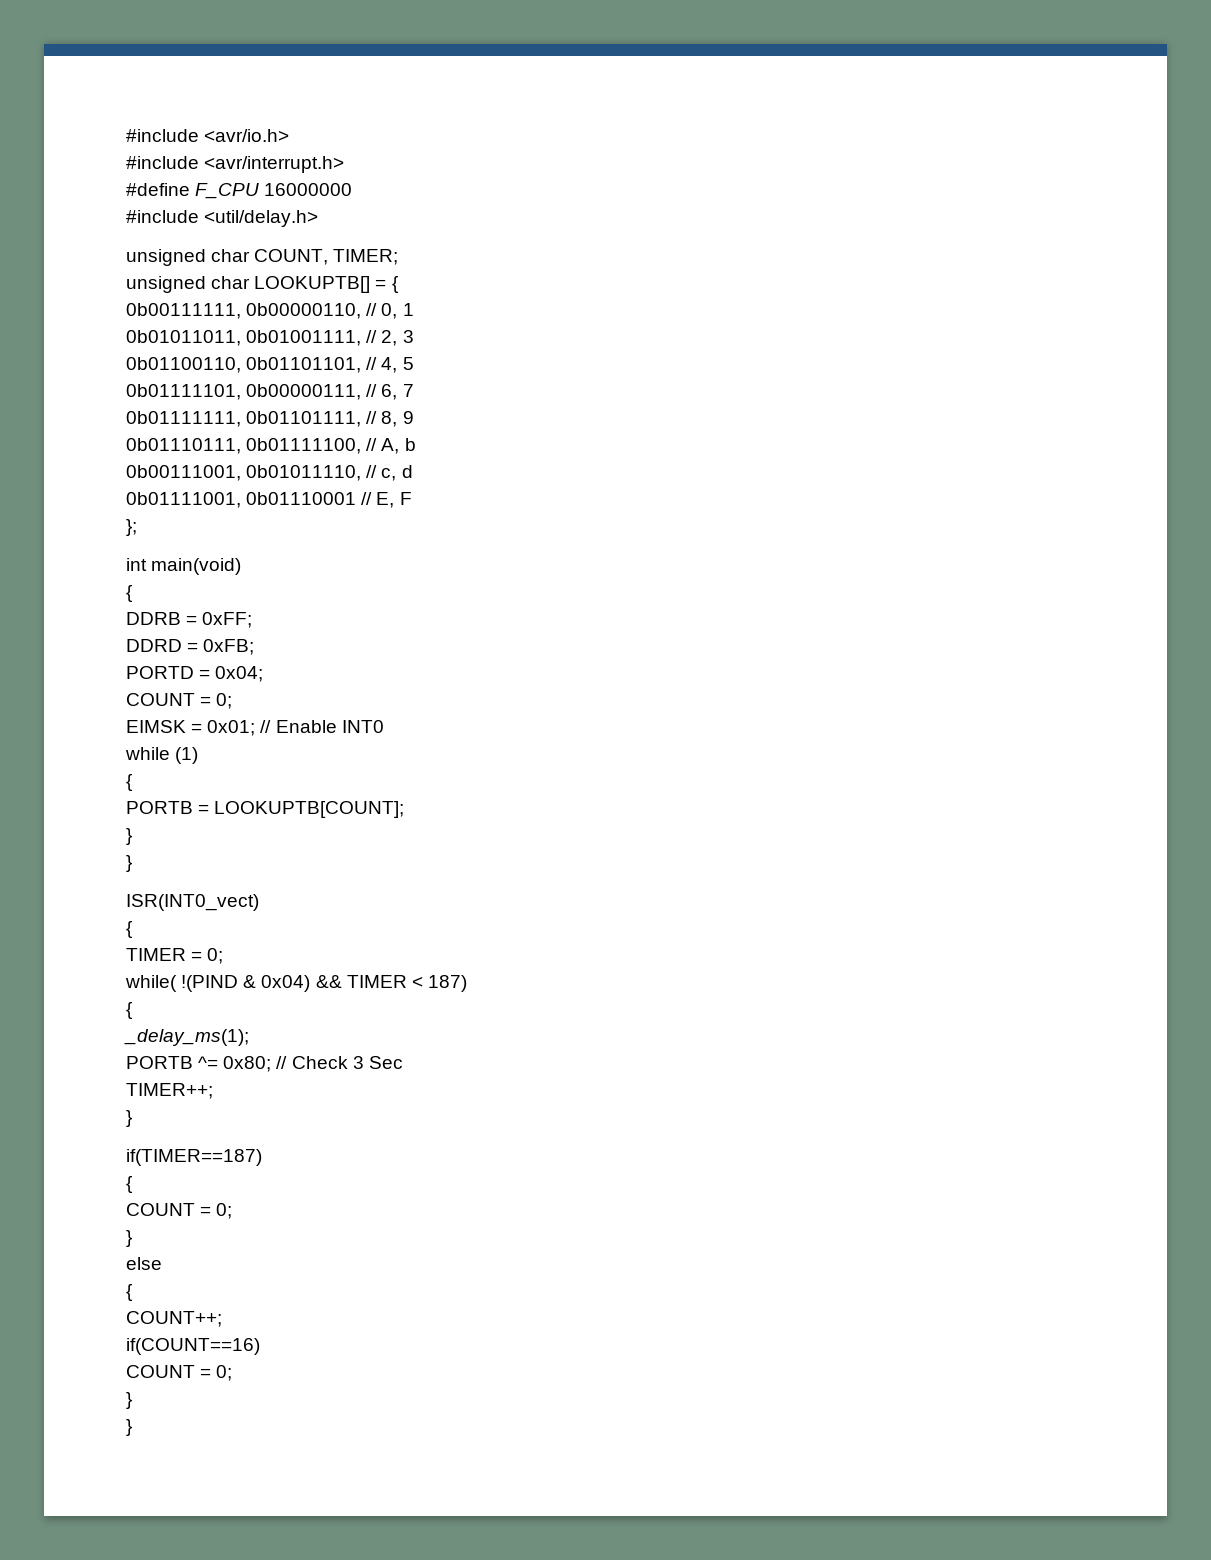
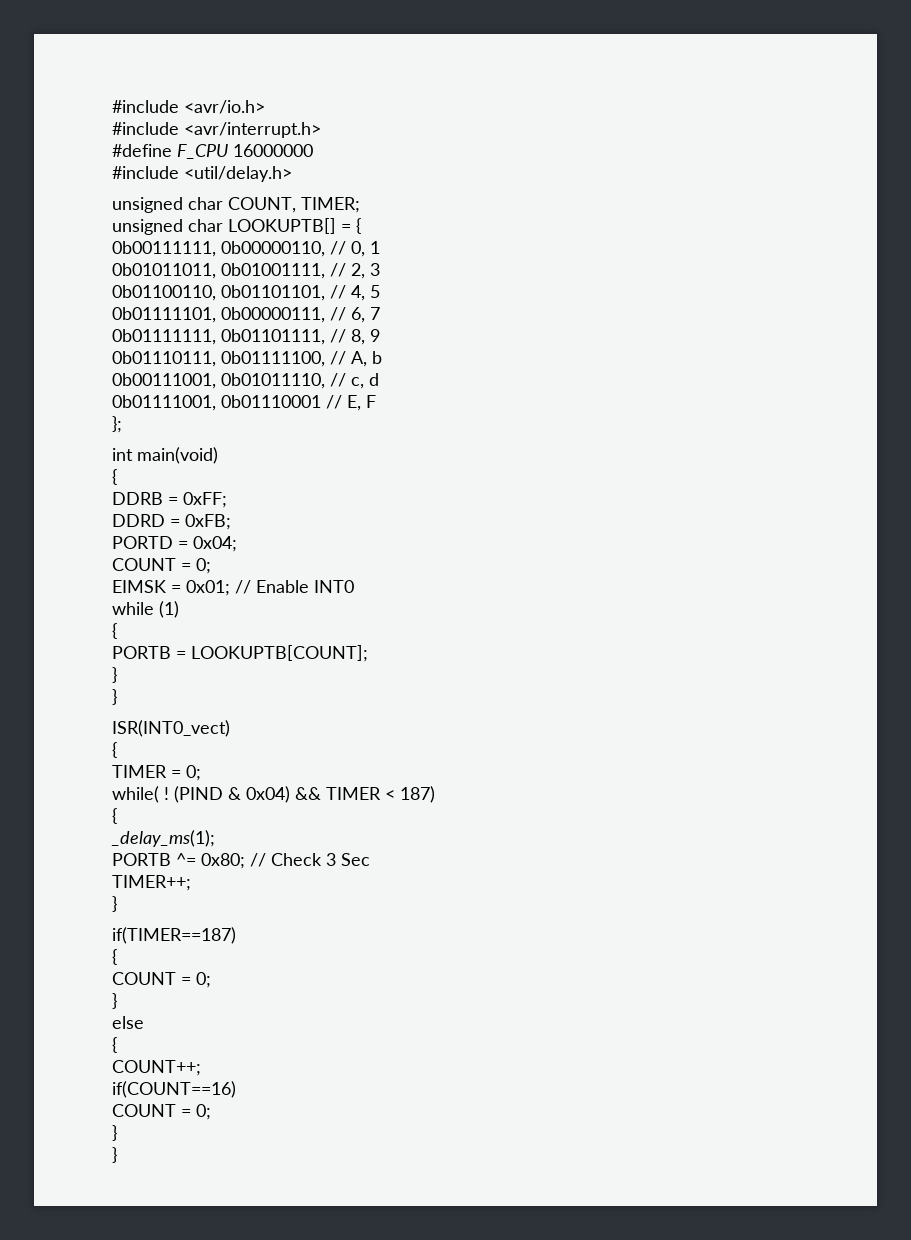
[181,975,239,992] !(PIND -> [164,786,223,803] ! (PIND

